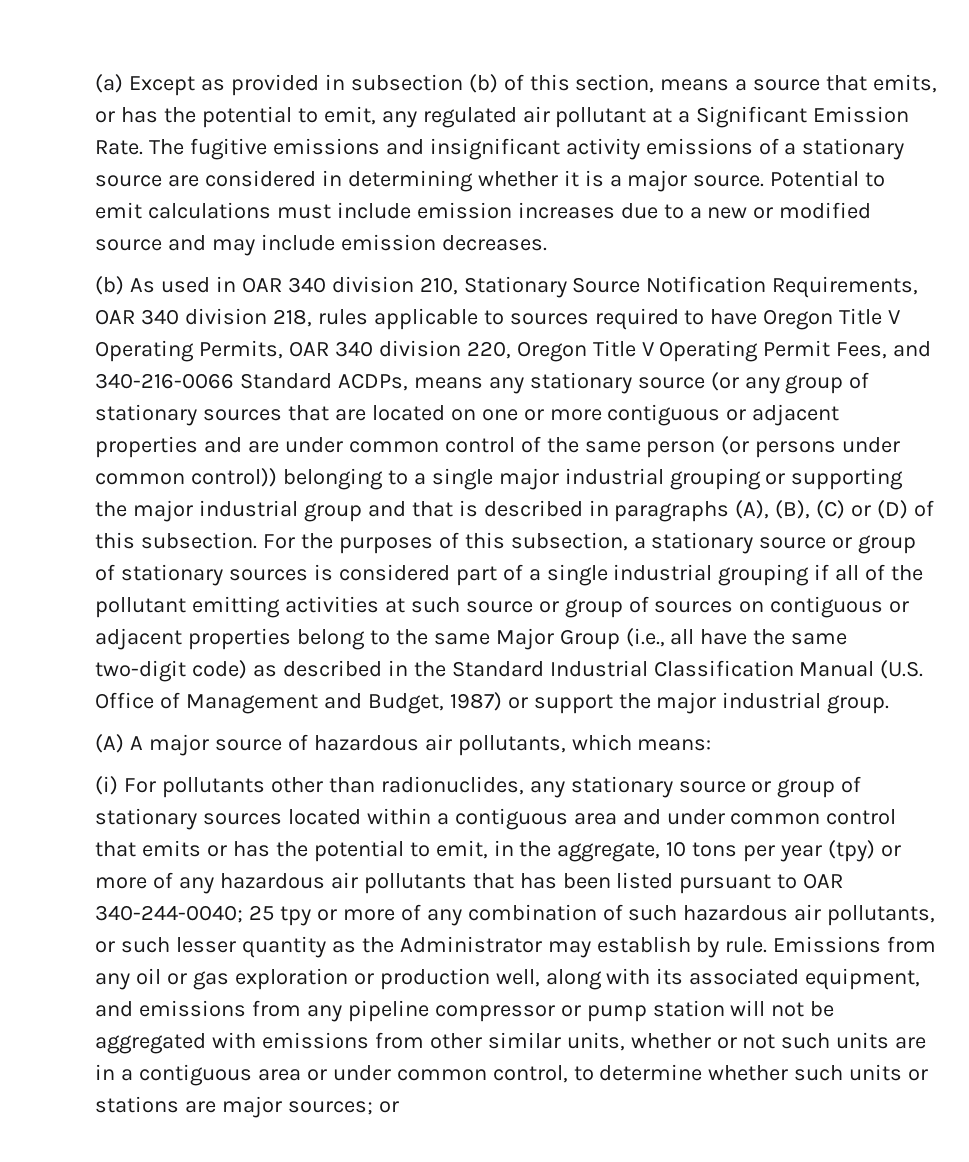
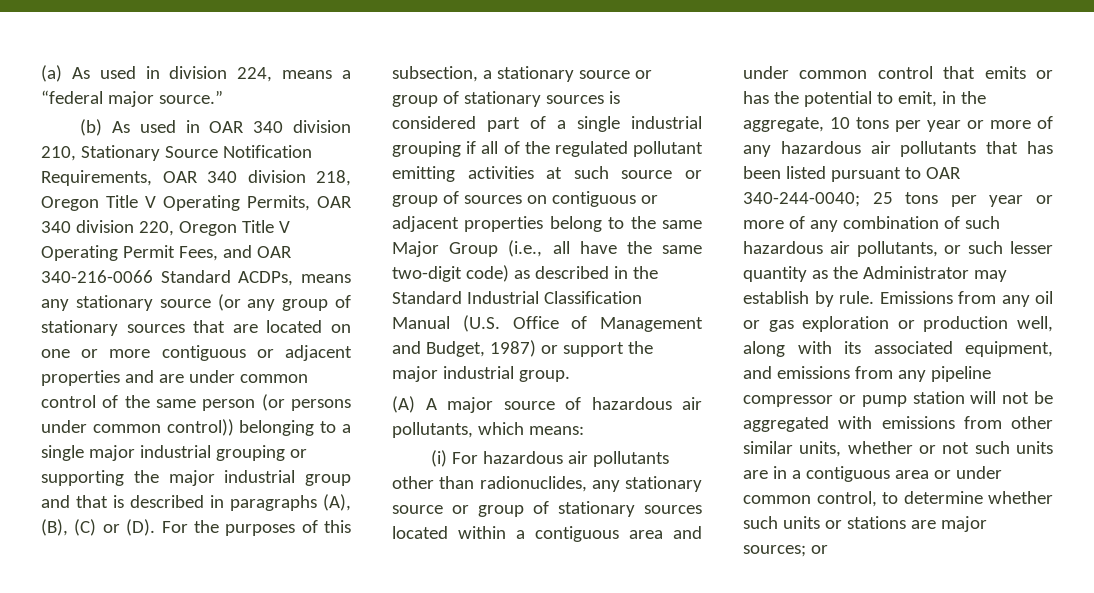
[128,74,938,96] [95,106,910,128] [95,138,905,160] [95,170,886,192] [95,202,872,219] [95,234,547,256] Except as provided in subsection (b) of this section, means a source that emits, or has the potential to emit, any regulated air pollutant at a Significant Emission Rate. The fugitive emissions and insignificant activity emissions of a stationary source are considered in determining whether it is a major source. Potential to emit calculations must include emission increases due to a new or modified source and may include emission decreases. -> [71,66,351,82] [41,90,223,107] As used in division 224, means a “federal major source.”
[317,308,758,330] rules applicable to sources required to have -> (351, 178) none
(932, 349) none -> [256,246,292,258] OAR
[877,500,935,519] [95,532,257,549] (D) of this subsection. -> [126,519,156,536] (D).
(924, 573) none -> [554,141,628,157] regulated
(156, 785) none -> [482,451,588,464] hazardous air
[828,840,876,862] (tpy) -> (961, 126) none
[279,906,311,926] tpy -> [905,192,1024,207] tons per year

